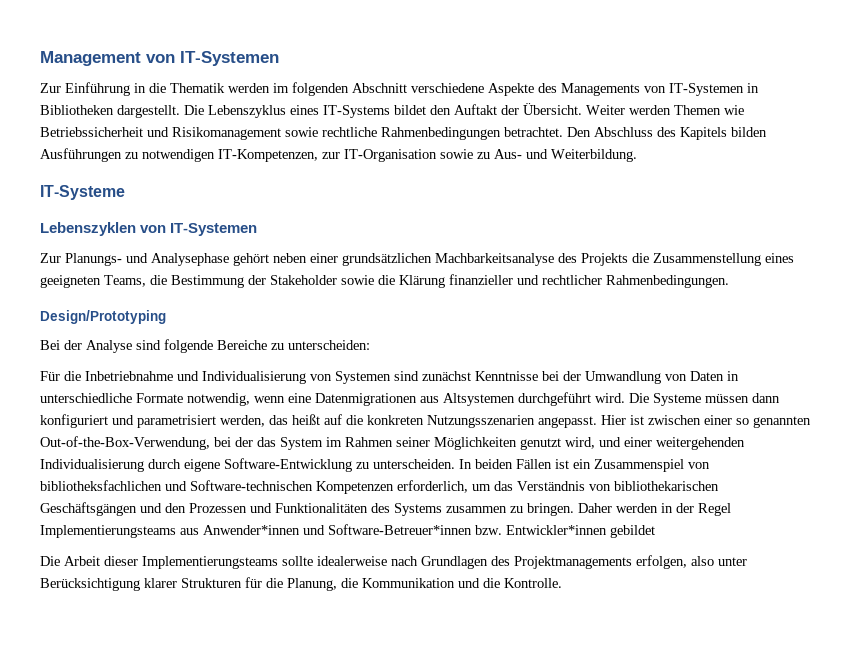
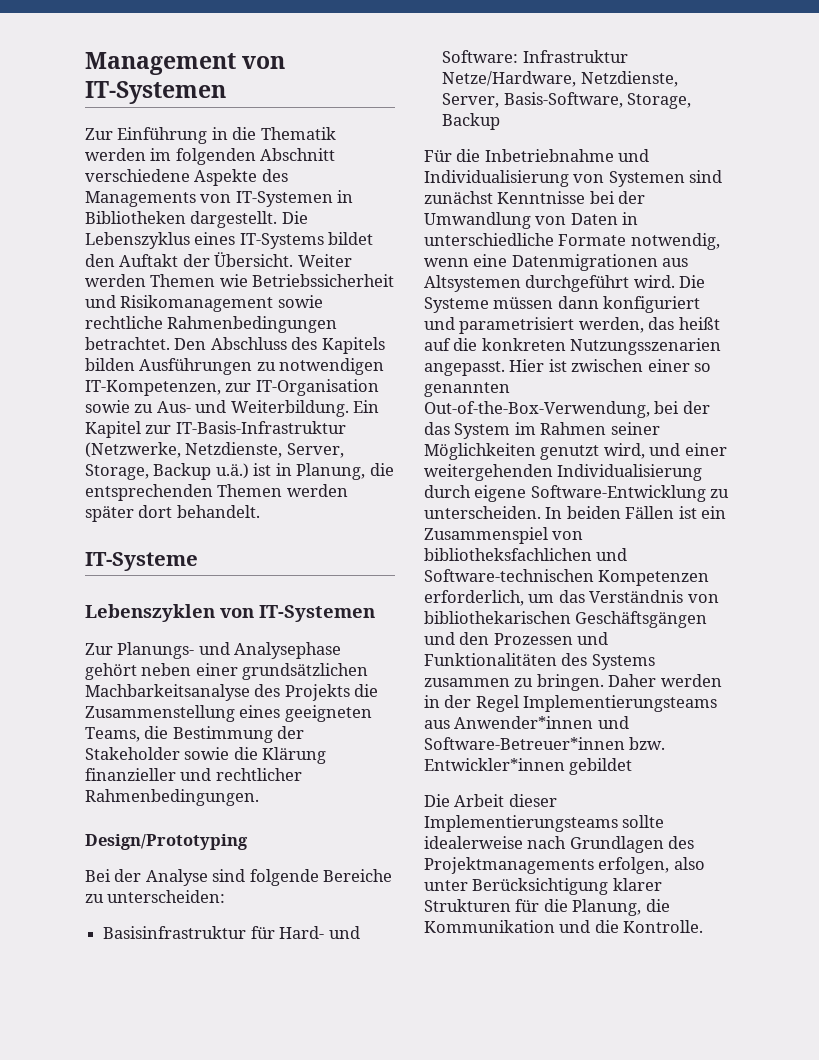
(637, 155) none -> [353,400,380,413] [85,421,346,438] [85,442,344,458] [85,463,394,480] [85,484,348,501] [85,505,260,522] Ein Kapitel zur IT-Basis-Infrastruktur (Netzwerke, Netzdienste, Server, Storage, Backup u.ä.) ist in Planung, die entsprechenden Themen werden später dort behandelt.
(370, 345) none -> [103,926,360,939] [442,50,628,63] [442,71,678,87] [442,92,692,109] [442,113,501,130] // Basisinfrastruktur für Hard- und Software: Infrastruktur Netze/Hardware, Netzdienste, Server, Basis-Software, Storage, Backup

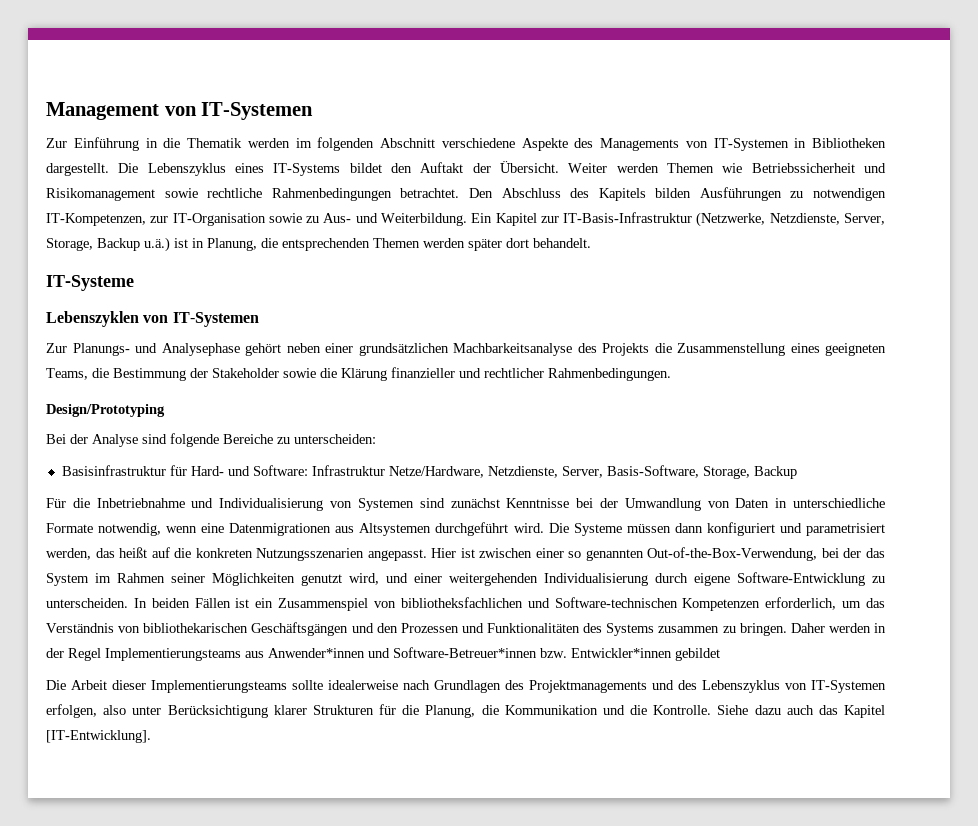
(594, 865) none -> [652,680,886,693] und des Lebenszyklus von IT-Systemen
(704, 926) none -> [717,705,885,718] [46,730,151,743] Siehe dazu auch das Kapitel [IT-Entwicklung].

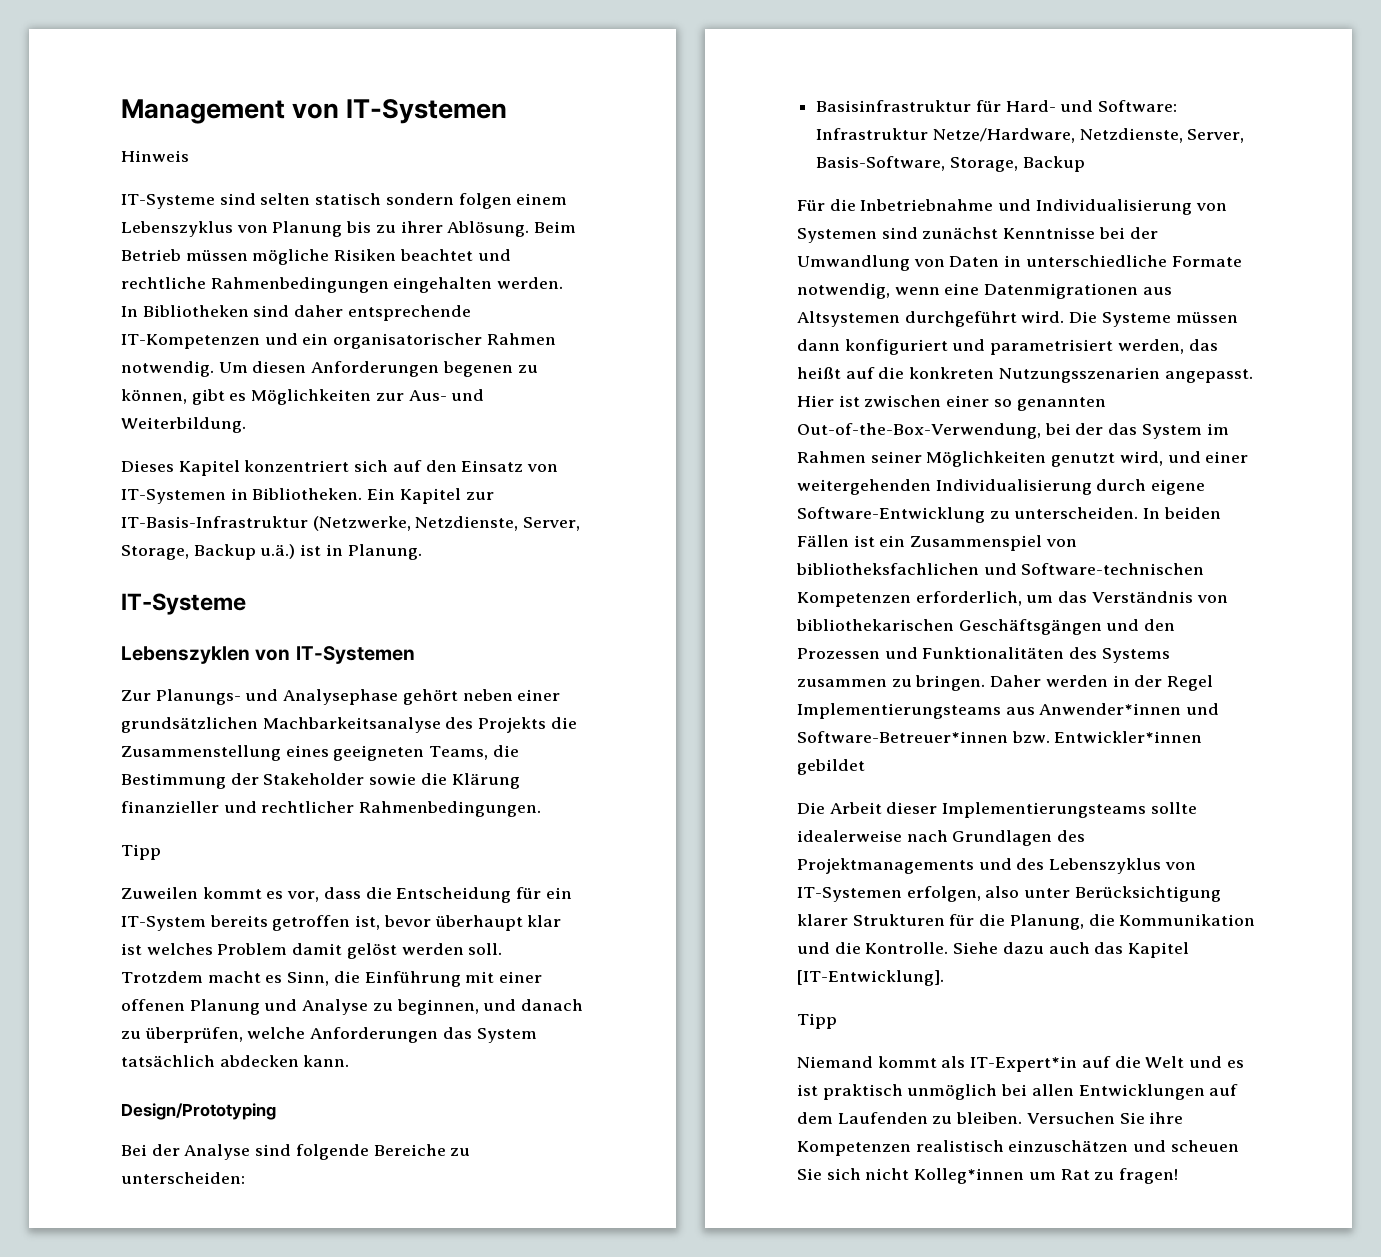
[46,137,886,151] [46,161,887,176] [46,187,887,201] [46,213,467,226] Zur Einführung in die Thematik werden im folgenden Abschnitt verschiedene Aspekte des Managements von IT-Systemen in Bibliotheken dargestellt. Die Lebenszyklus eines IT-Systems bildet den Auftakt der Übersicht. Weiter werden Themen wie Betriebssicherheit und Risikomanagement sowie rechtliche Rahmenbedingungen betrachtet. Den Abschluss des Kapitels bilden Ausführungen zu notwendigen IT-Kompetenzen, zur IT-Organisation sowie zu Aus- und Weiterbildung. -> [121,150,189,162] [121,193,568,209] [121,221,577,237] [121,249,511,265] [121,277,564,293] [121,305,471,321] [121,333,556,349] [121,361,538,377] [121,389,485,405] [121,417,246,433] [121,460,559,476] [121,488,363,504] Hinweis // IT-Systeme sind selten statisch sondern folgen einem Lebenszyklus von Planung bis zu ihrer Ablösung. Beim Betrieb müssen mögliche Risiken beachtet und rechtliche Rahmenbedingungen eingehalten werden. In Bibliotheken sind daher entsprechende IT-Kompetenzen und ein organisatorischer Rahmen notwendig. Um diesen Anforderungen begenen zu können, gibt es Möglichkeiten zur Aus- und Weiterbildung. // Dieses Kapitel konzentriert sich auf den Einsatz von IT-Systemen in Bibliotheken.
[207,238,591,251] Planung, die entsprechenden Themen werden später dort behandelt. -> [347,544,422,560] Planung.
(671, 374) none -> [121,844,161,860] [121,887,572,903] [121,915,562,931] [121,943,503,959] [121,971,543,987] [121,999,584,1015] [121,1027,537,1043] [121,1055,350,1067] // Tipp // Zuweilen kommt es vor, dass die Entscheidung für ein IT-System bereits getroffen ist, bevor überhaupt klar ist welches Problem damit gelöst werden soll. Trotzdem macht es Sinn, die Einführung mit einer offenen Planung und Analyse zu beginnen, und danach zu überprüfen, welche Anforderungen das System tatsächlich abdecken kann.
(151, 736) none -> [797,1013,837,1029] [797,1056,1244,1072] [797,1084,1239,1100] [797,1112,1184,1124] [797,1140,1239,1156] [797,1168,1179,1184] // Tipp // Niemand kommt als IT-Expert*in auf die Welt und es ist praktisch unmöglich bei allen Entwicklungen auf dem Laufenden zu bleiben. Versuchen Sie ihre Kompetenzen realistisch einzuschätzen und scheuen Sie sich nicht Kolleg*innen um Rat zu fragen!

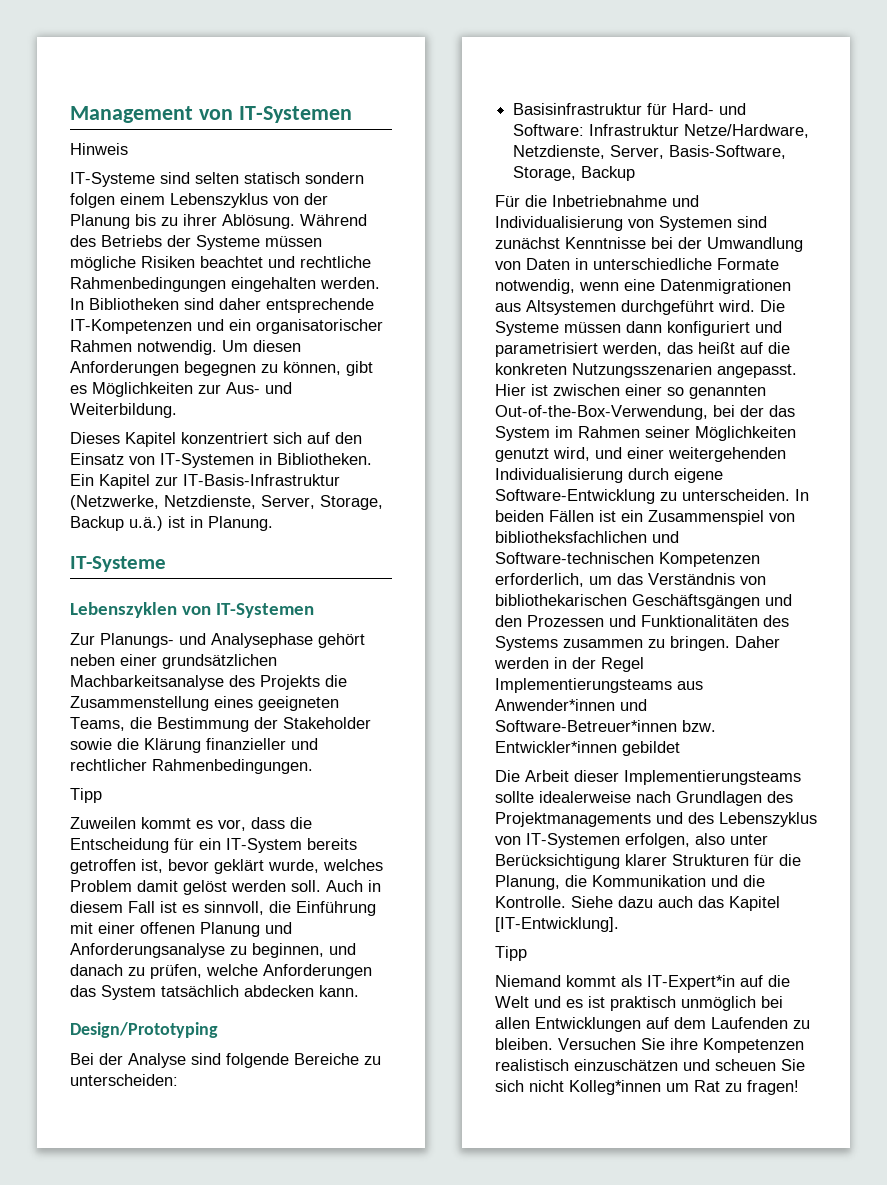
(268, 229) none -> [304,193,328,205] der
[534,221,577,233] [121,249,181,261] Beim Betrieb -> [300,214,367,226] [70,235,260,250] Während des Betriebs der Systeme
[442,361,513,377] begenen -> [184,361,256,376] begegnen
[434,915,562,931] [121,943,142,955] überhaupt klar ist -> [214,859,319,874] geklärt wurde,
[121,971,330,986] Trotzdem macht es Sinn, -> [326,880,381,892] [70,901,264,915] Auch in diesem Fall ist es sinnvoll,
[302,999,369,1015] Analyse -> [70,943,225,958] Anforderungsanalyse
[144,1027,243,1043] überprüfen, -> [150,964,202,979] prüfen,

